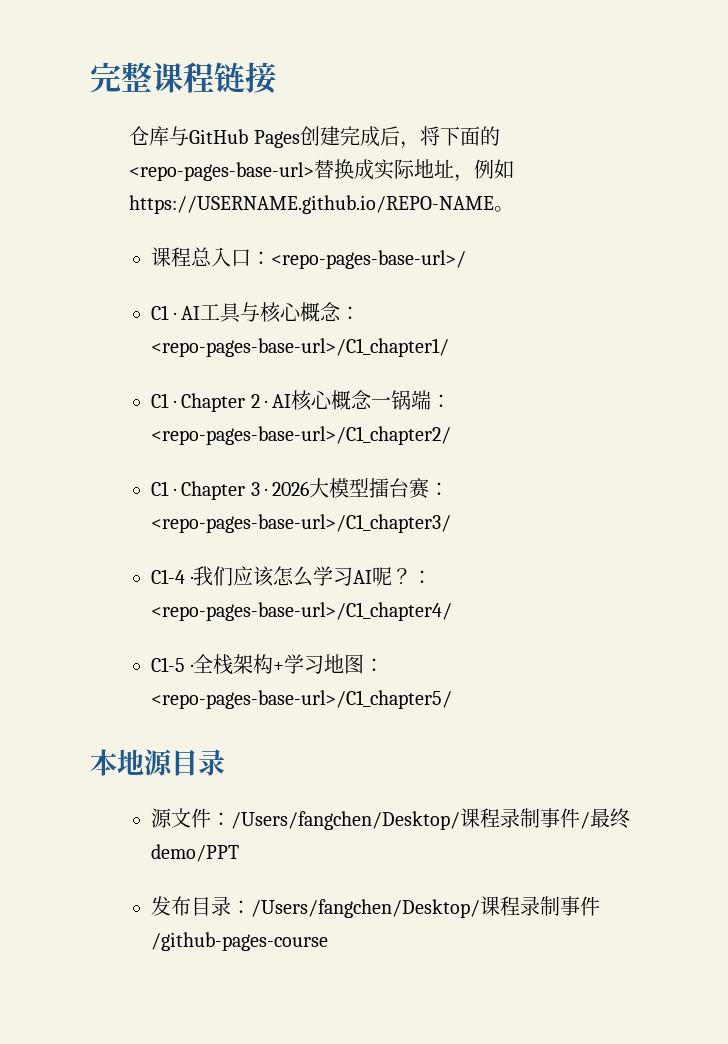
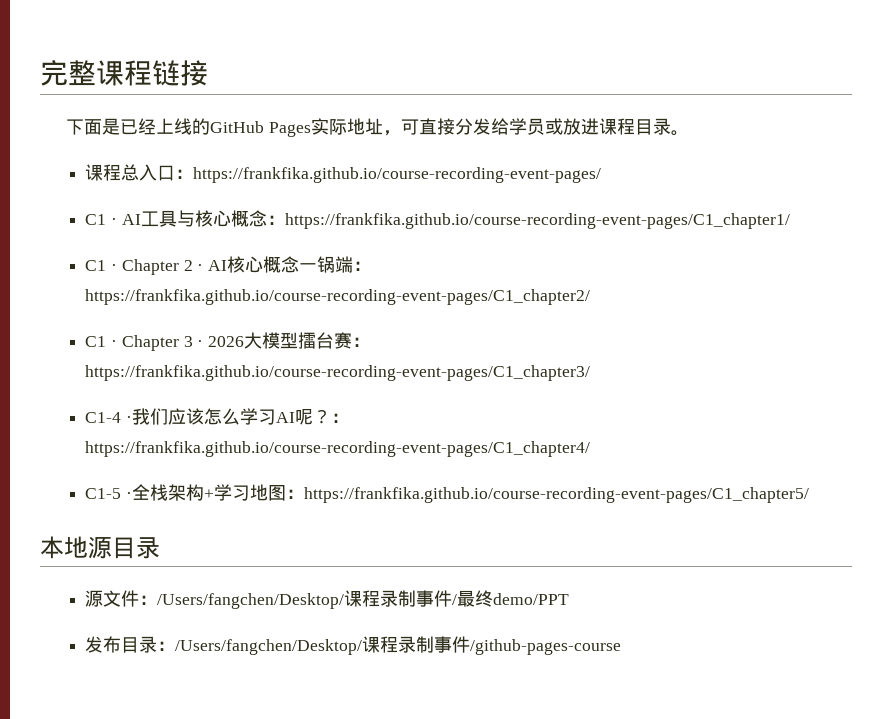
[129,126,500,149] [129,159,515,182] [129,195,495,214] 仓库与GitHub Pages创建完成后，将下面的<repo-pages-base-url>替换成实际地址，例如https://USERNAME.github.io/REPO-NAME -> [66,118,671,137] 下面是已经上线的GitHub Pages实际地址，可直接分发给学员或放进课程目录
[271,250,467,269] <repo-pages-base-url>/ -> [193,167,602,183] https://frankfika.github.io/course-recording-event-pages/
[151,338,450,357] <repo-pages-base-url>/C1_chapter1/ -> [284,213,790,229] https://frankfika.github.io/course-recording-event-pages/C1_chapter1/
[151,426,452,445] <repo-pages-base-url>/C1_chapter2/ -> [85,289,591,305] https://frankfika.github.io/course-recording-event-pages/C1_chapter2/
[151,514,452,533] <repo-pages-base-url>/C1_chapter3/ -> [85,365,591,381] https://frankfika.github.io/course-recording-event-pages/C1_chapter3/
[151,602,453,621] <repo-pages-base-url>/C1_chapter4/ -> [85,441,591,457] https://frankfika.github.io/course-recording-event-pages/C1_chapter4/
[151,690,453,709] <repo-pages-base-url>/C1_chapter5/ -> [304,487,810,503] https://frankfika.github.io/course-recording-event-pages/C1_chapter5/

